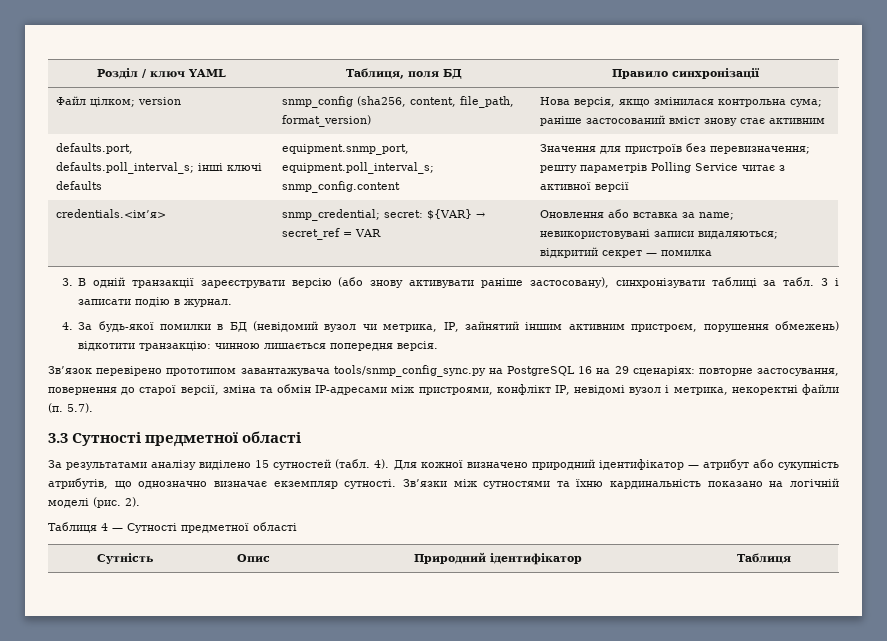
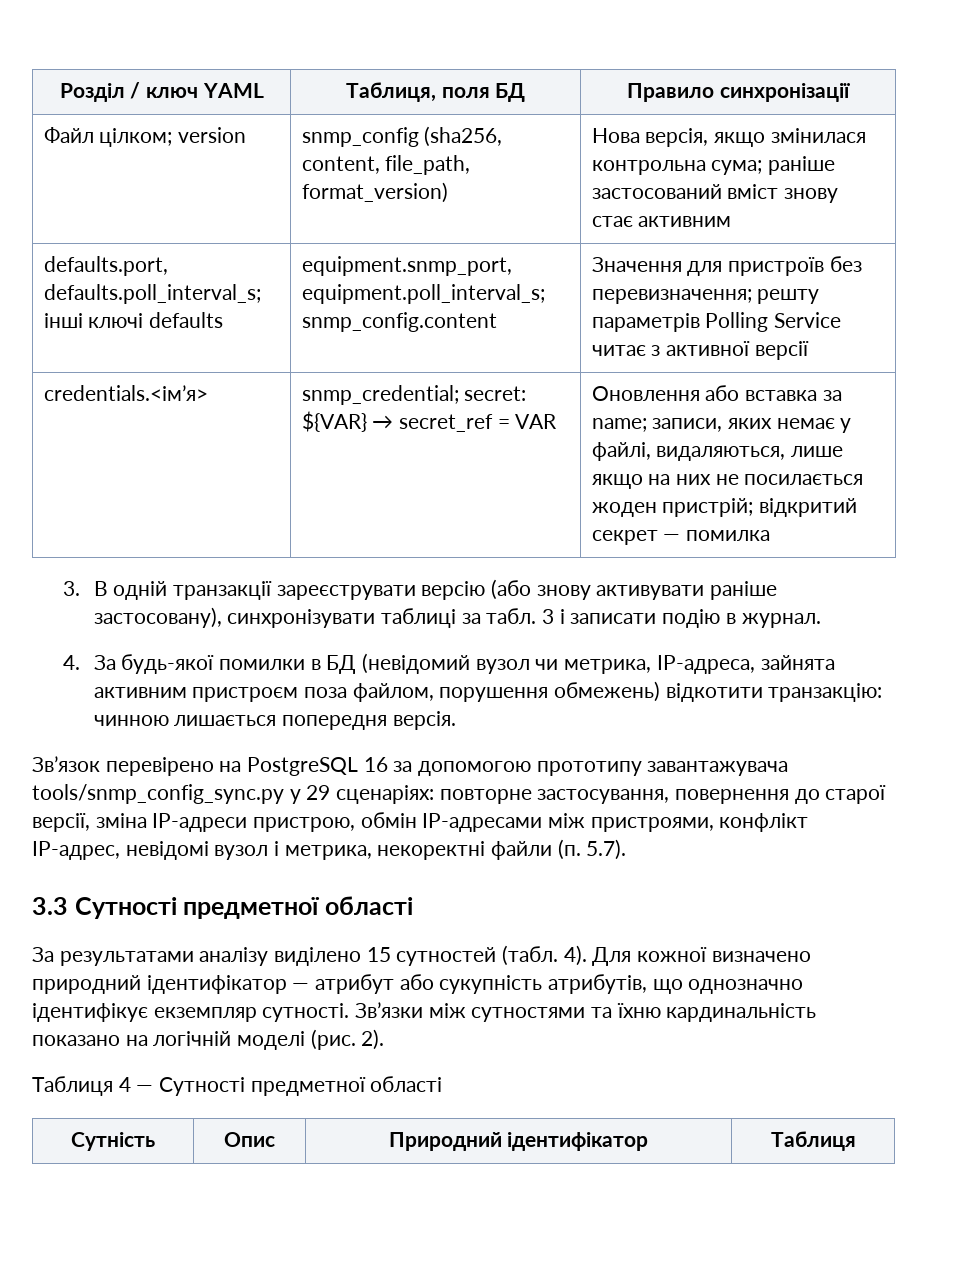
[540,229,779,239] невикористовувані записи видаляються; -> [652,418,852,433] [591,442,843,461] [591,474,864,489] [591,498,754,517] записи, яких немає у файлі, видаляються, лише якщо на них не посилається жоден пристрій;
[443,321,698,332] IP, зайнятий іншим активним пристроєм, -> [656,655,835,674] [93,683,434,702] IP-адреса, зайнята активним пристроєм поза файлом,
[166,365,611,377] прототипом завантажувача tools/snmp_config_sync.py на PostgreSQL 16 на -> [219,757,789,776] [32,784,301,804] на PostgreSQL 16 за допомогою прототипу завантажувача tools/snmp_config_sync.py у
[259,387,273,393] та -> [152,813,356,832] IP-адреси пристрою,
[554,385,570,395] IP, -> [32,841,120,860] IP-адрес,
[213,481,267,487] визначає -> [32,1003,148,1022] ідентифікує

